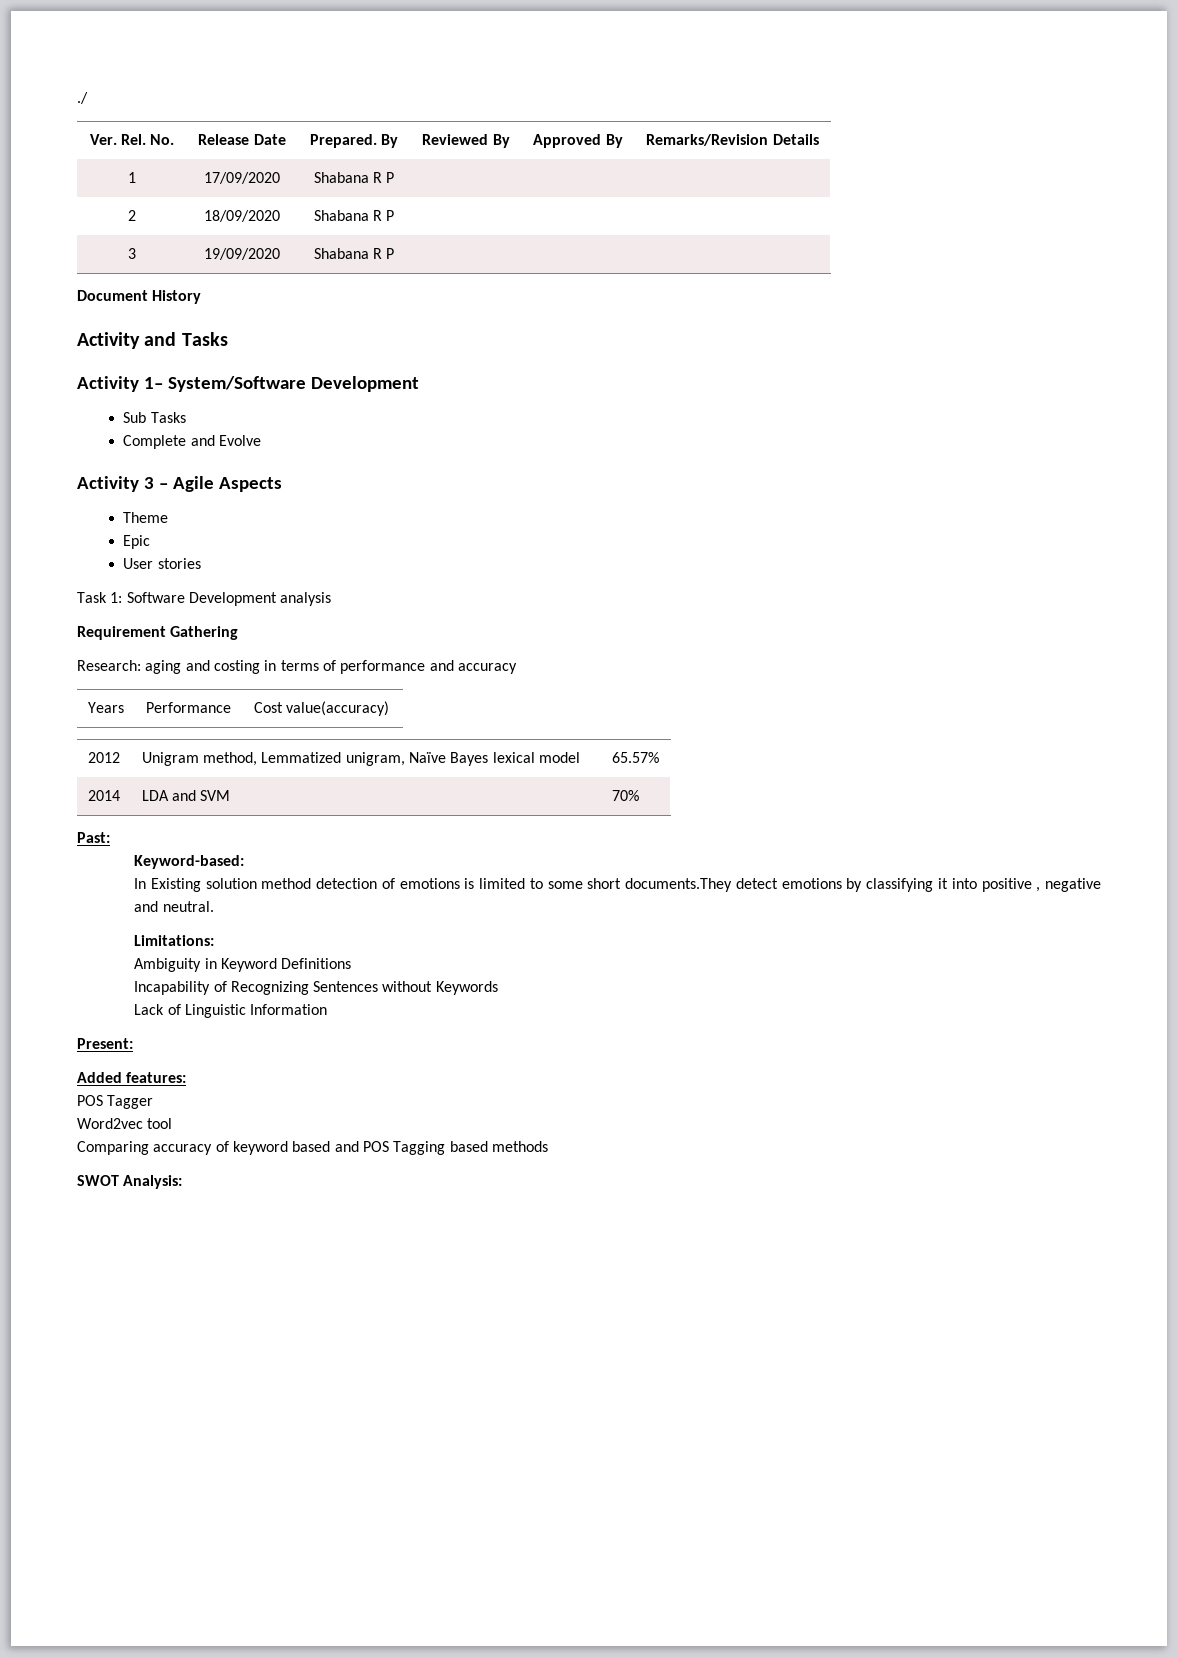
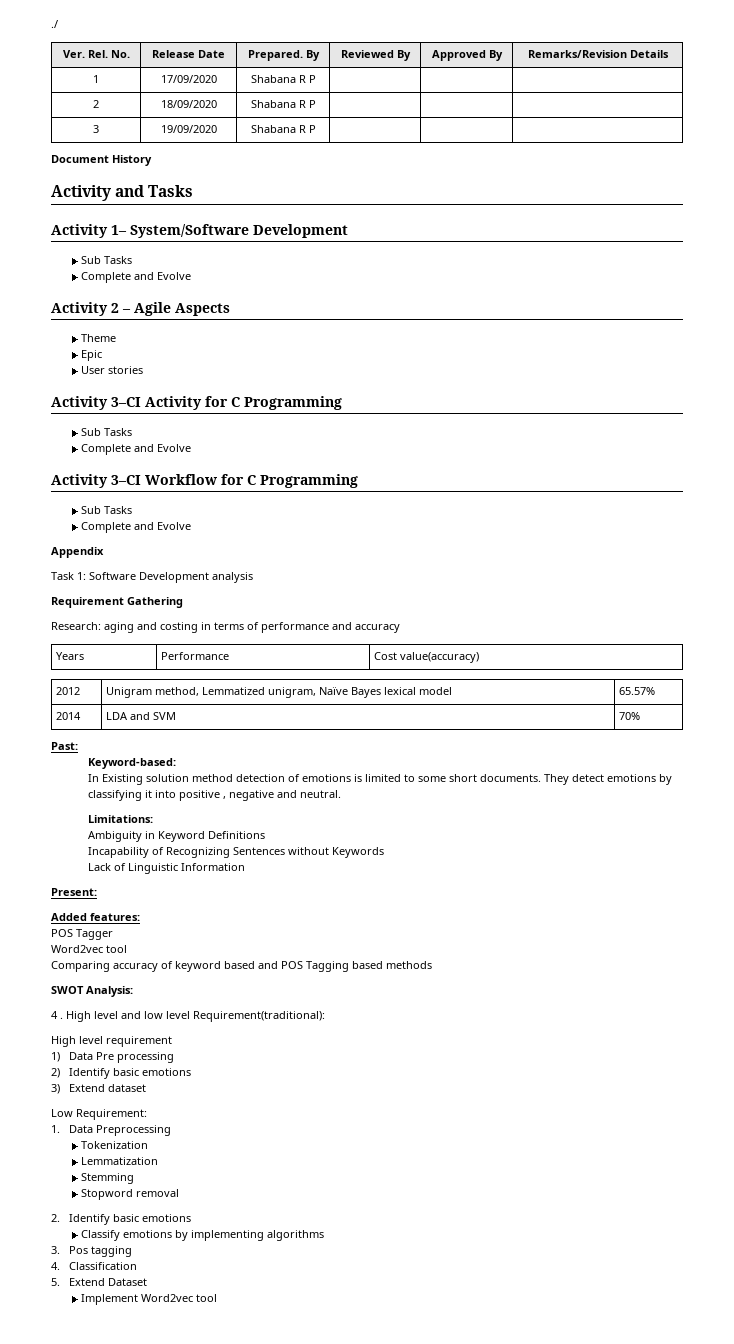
[143,477,154,489] 3 -> [111,303,119,313] 2
(201, 563) none -> [51,396,342,410] [81,428,133,436] [81,444,192,455] [51,474,358,488] [81,506,133,514] [81,522,192,533] [51,547,104,558] // Activity 3–CI Activity for C Programming // Sub Tasks // Complete and Evolve // Activity 3–CI Workflow for C Programming // Sub Tasks // Complete and Evolve // Appendix
[625,878,733,892] documents.They -> [479,774,569,785] documents. They
(183, 1182) none -> [51,1011,325,1022] [51,1036,172,1047] [51,1052,175,1063] [51,1068,192,1079] [51,1084,147,1094] [51,1109,147,1120] [51,1125,172,1136] [81,1141,149,1149] [81,1157,159,1165] [81,1173,135,1184] [81,1189,180,1200] [51,1214,192,1225] [81,1230,325,1241] [51,1246,133,1257] [51,1262,138,1270] [51,1278,148,1286] [81,1294,218,1305] // 4 . High level and low level Requirement(traditional): // High level requirement // 1) Data Pre processing // 2) Identify basic emotions // 3) Extend dataset // Low Requirement: // 1. Data Preprocessing // Tokenization // Lemmatization // Stemming // Stopword removal // 2. Identify basic emotions // Classify emotions by implementing algorithms // 3. Pos tagging // 4. Classification // 5. Extend Dataset // Implement Word2vec tool

